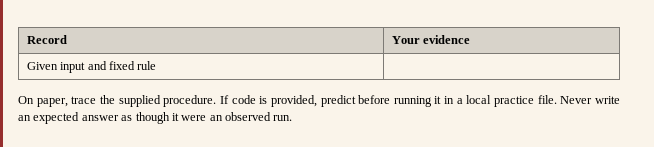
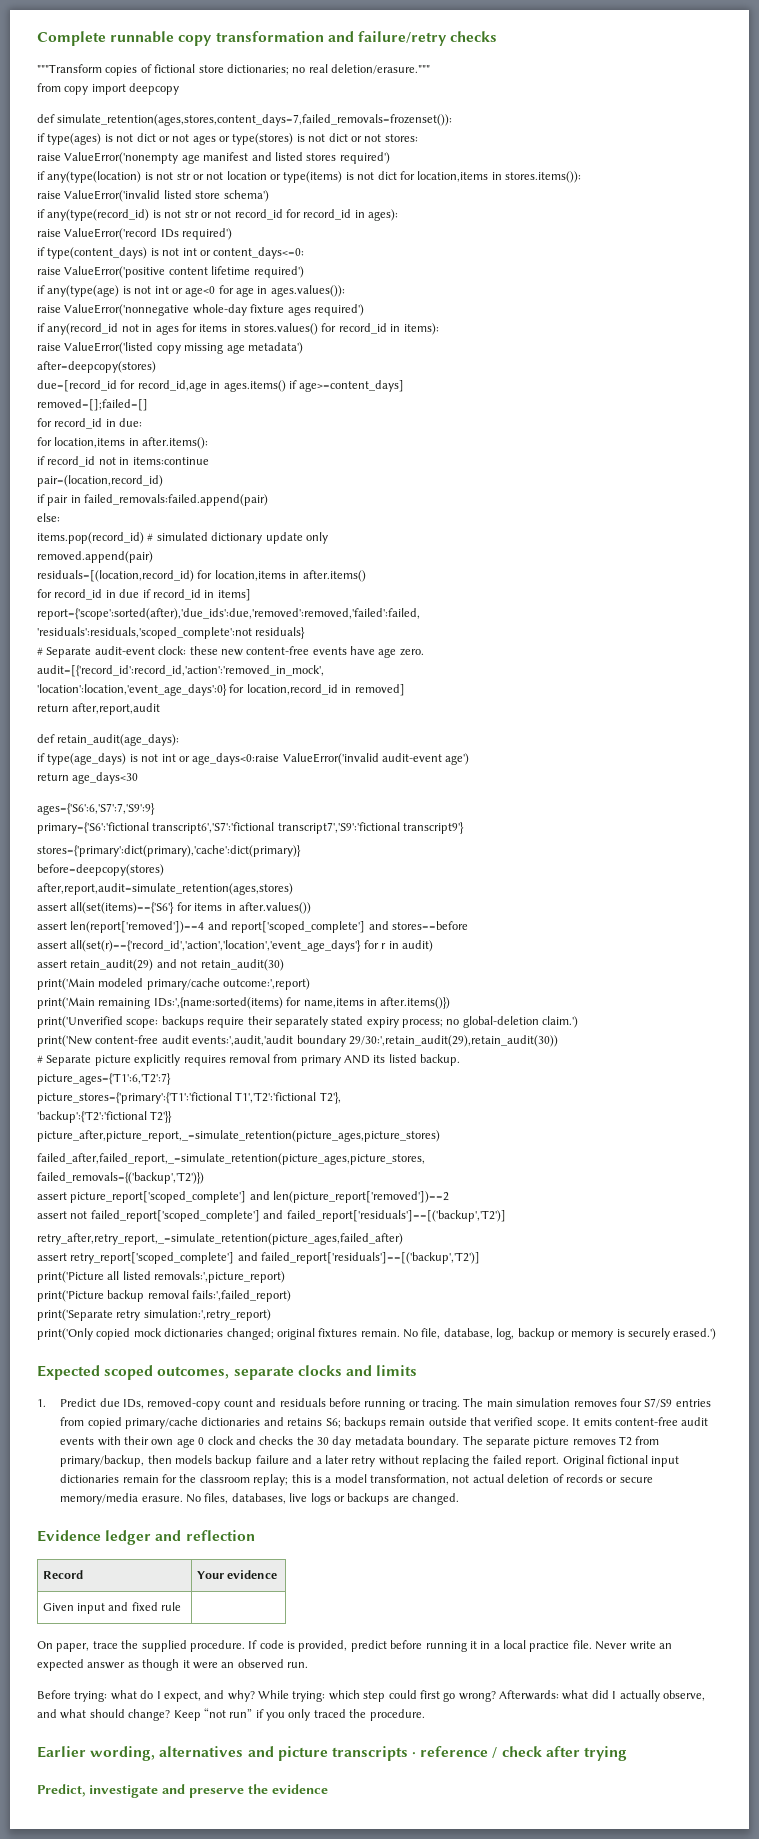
(26, 39) none -> [37,31,498,46] [37,64,430,76] [37,83,180,95] [37,114,453,126] [37,133,418,145] [37,152,390,164] [37,171,581,183] [37,190,269,202] [37,209,399,221] [37,228,233,240] [37,247,305,259] [37,266,304,278] [37,285,345,297] [37,304,364,316] [37,323,439,335] [37,342,303,354] [37,361,156,373] [37,380,405,392] [37,399,148,411] [37,418,143,429] [37,437,209,449] [37,456,209,467] [37,475,163,487] [37,494,269,506] [37,513,60,522] [37,532,328,544] [37,551,153,563] [37,570,366,582] [37,589,251,601] [37,608,420,620] [37,627,306,639] [37,646,424,658] [37,665,324,677] [37,684,405,696] [37,703,161,715] [37,734,180,746] [37,753,470,765] [37,772,139,784] [37,803,155,815] [37,822,465,834] [37,845,301,857] [37,864,164,876] [37,883,293,895] [37,902,311,914] [37,921,468,933] [37,940,433,952] [37,959,284,971] [37,978,311,990] [37,997,451,1009] [37,1016,579,1028] [37,1035,558,1047] [37,1054,461,1066] [37,1073,171,1085] [37,1092,341,1104] [37,1111,173,1123] [37,1130,440,1142] [37,1153,425,1165] [37,1172,204,1184] [37,1191,450,1203] [37,1210,506,1222] [37,1233,403,1245] [37,1252,481,1264] [37,1271,286,1283] [37,1290,292,1302] [37,1309,271,1321] [37,1328,717,1340] [37,1365,418,1380] [37,1398,711,1410] [60,1417,709,1429] [60,1436,660,1448] [60,1455,680,1467] [60,1474,653,1486] [60,1493,460,1505] [37,1530,255,1545] Complete runnable copy transformation and failure/retry checks // """Transform copies of fictional store dictionaries; no real deletion/erasure.""" // from copy import deepcopy // def simulate_retention(ages,stores,content_days=7,failed_removals=frozenset()): // if type(ages) is not dict or not ages or type(stores) is not dict or not stores: // raise ValueError('nonempty age manifest and listed stores required') // if any(type(location) is not str or not location or type(items) is not dict for location,items in stores.items()): // raise ValueError('invalid listed store schema') // if any(type(record_id) is not str or not record_id for record_id in ages): // raise ValueError('record IDs required') // if type(content_days) is not int or content_days<=0: // raise ValueError('positive content lifetime required') // if any(type(age) is not int or age<0 for age in ages.values()): // raise ValueError('nonnegative whole-day fixture ages required') // if any(record_id not in ages for items in stores.values() for record_id in items): // raise ValueError('listed copy missing age metadata') // after=deepcopy(stores) // due=[record_id for record_id,age in ages.items() if age>=content_days] // removed=[];failed=[] // for record_id in due: // for location,items in after.items(): // if record_id not in items:continue // pair=(location,record_id) // if pair in failed_removals:failed.append(pair) // else: // items.pop(record_id) # simulated dictionary update only // removed.append(pair) // residuals=[(location,record_id) for location,items in after.items() // for record_id in due if record_id in items] // report={'scope':sorted(after),'due_ids':due,'removed':removed,'failed':failed, // 'residuals':residuals,'scoped_complete':not residuals} // # Separate audit-event clock: these new content-free events have age zero. // audit=[{'record_id':record_id,'action':'removed_in_mock', // 'location':location,'event_age_days':0} for location,record_id in removed] // return after,report,audit // def retain_audit(age_days): // if type(age_days) is not int or age_days<0:raise ValueError('invalid audit-event age') // return age_days<30 // ages={'S6':6,'S7':7,'S9':9} // primary={'S6':'fictional transcript6','S7':'fictional transcript7','S9':'fictional transcript9'} // stores={'primary':dict(primary),'cache':dict(primary)} // before=deepcopy(stores) // after,report,audit=simulate_retention(ages,stores) // assert all(set(items)=={'S6'} for items in after.values()) // assert len(report['removed'])==4 and report['scoped_complete'] and stores==before // assert all(set(r)=={'record_id','action','location','event_age_days'} for r in audit) // assert retain_audit(29) and not retain_audit(30) // print('Main modeled primary/cache outcome:',report) // print('Main remaining IDs:',{name:sorted(items) for name,items in after.items()}) // print('Unverified scope: backups require their separately stated expiry process; no global-deletion claim.') // print('New content-free audit events:',audit,'audit boundary 29/30:',retain_audit(29),retain_audit(30)) // # Separate picture explicitly requires removal from primary AND its listed backup. // picture_ages={'T1':6,'T2':7} // picture_stores={'primary':{'T1':'fictional T1','T2':'fictional T2'}, // 'backup':{'T2':'fictional T2'}} // picture_after,picture_report,_=simulate_retention(picture_ages,picture_stores) // failed_after,failed_report,_=simulate_retention(picture_ages,picture_stores, // failed_removals={('backup','T2')}) // assert picture_report['scoped_complete'] and len(picture_report['removed'])==2 // assert not failed_report['scoped_complete'] and failed_report['residuals']==[('backup','T2')] // retry_after,retry_report,_=simulate_retention(picture_ages,failed_after) // assert retry_report['scoped_complete'] and failed_report['residuals']==[('backup','T2')] // print('Picture all listed removals:',picture_report) // print('Picture backup removal fails:',failed_report) // print('Separate retry simulation:',retry_report) // print('Only copied mock dictionaries changed; original fixtures remain. No file, database, log, backup or memory is securely erased.') // Expected scoped outcomes, separate clocks and limits // 1. Predict due IDs, removed-copy count and residuals before running or tracing. The main simulation removes four S7/S9 entries from copied primary/cache dictionaries and retains S6; backups remain outside that verified scope. It emits content-free audit events with their own age 0 clock and checks the 30 day metadata boundary. The separate picture removes T2 from primary/backup, then models backup failure and a later retry without replacing the failed report. Original fictional input dictionaries remain for the classroom replay; this is a model transformation, not actual deletion of records or secure memory/media erasure. No files, databases, live logs or backups are changed. // Evidence ledger and reflection //
(293, 118) none -> [37,1690,705,1702] [37,1708,425,1721] [37,1746,628,1761] [37,1784,328,1798] // Before trying: what do I expect, and why? While trying: which step could first go wrong? Afterwards: what did I actually observe, and what should change? Keep “not run” if you only traced the procedure. // Earlier wording, alternatives and picture transcripts · reference / check after trying // Predict, investigate and preserve the evidence

